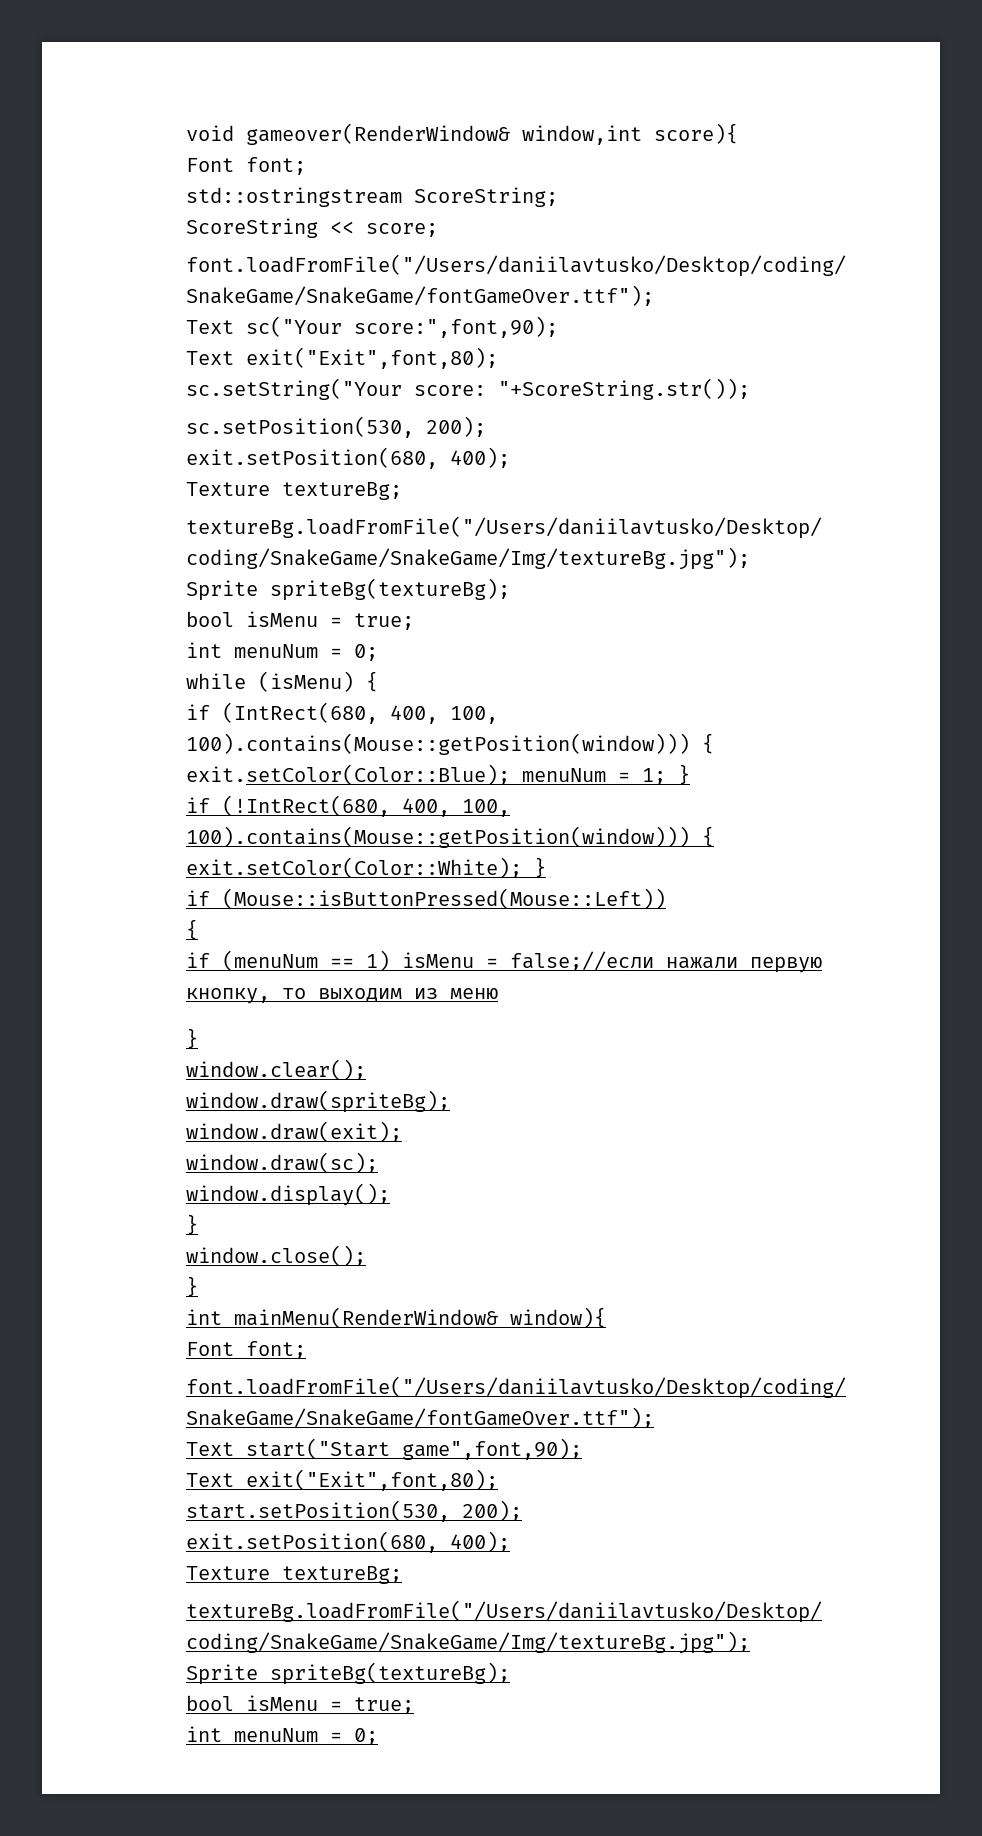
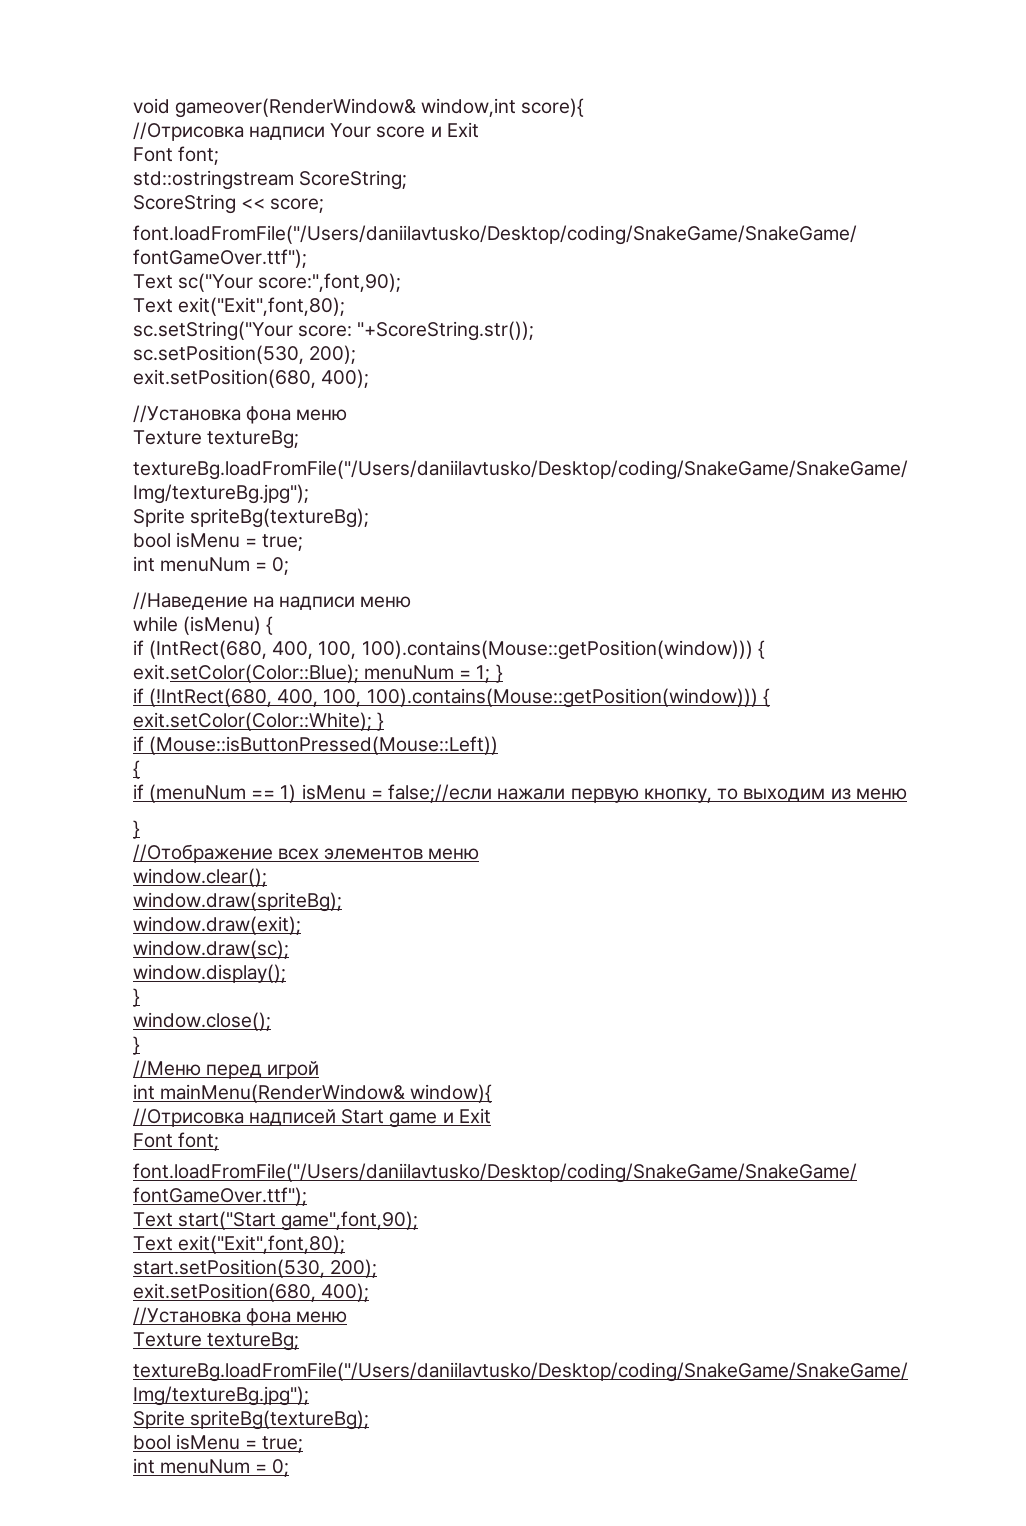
(738, 133) none -> [132,122,479,141] // //Отрисовка надписи Your score и Exit
(510, 457) none -> [132,405,348,424] // //Установка фона меню
(378, 652) none -> [132,592,412,610] // //Наведение на надписи меню
(198, 1038) none -> [132,844,480,863] // //Отображение всех элементов меню
(198, 1286) none -> [132,1060,320,1079] // //Меню перед игрой
(606, 1317) none -> [132,1108,491,1128] // //Отрисовка надписей Start game и Exit
(510, 1541) none -> [132,1307,348,1326] // //Установка фона меню

